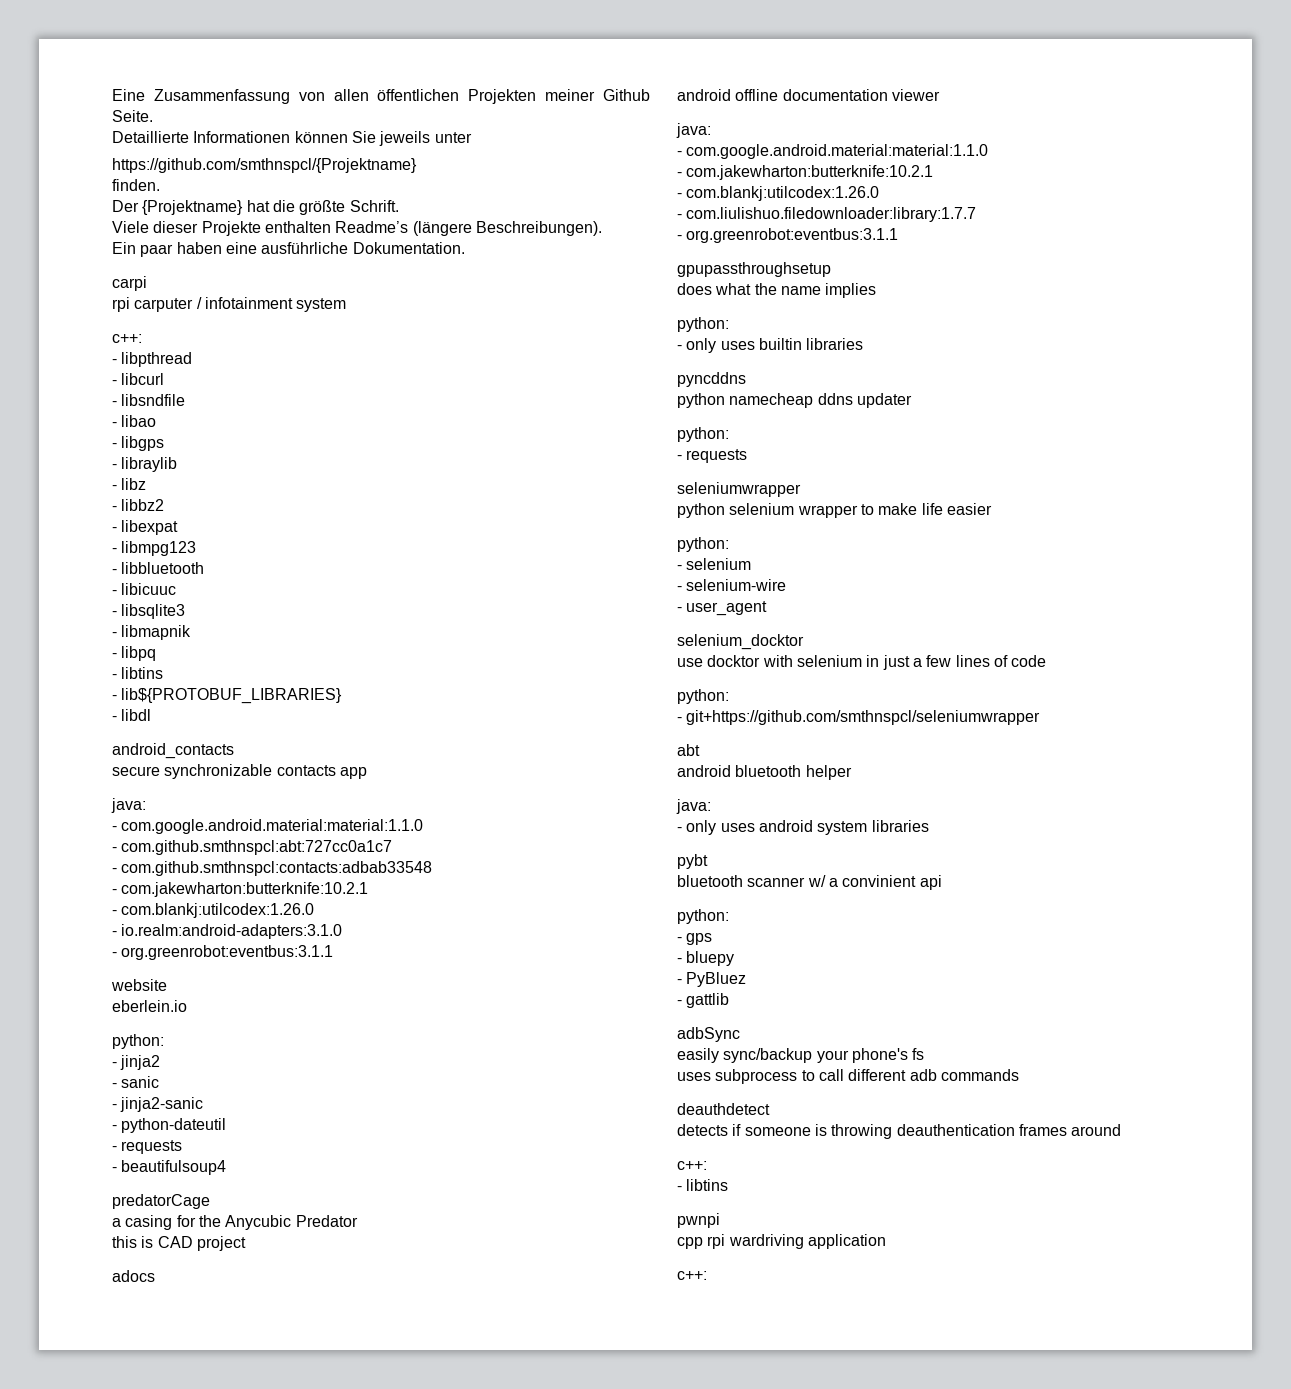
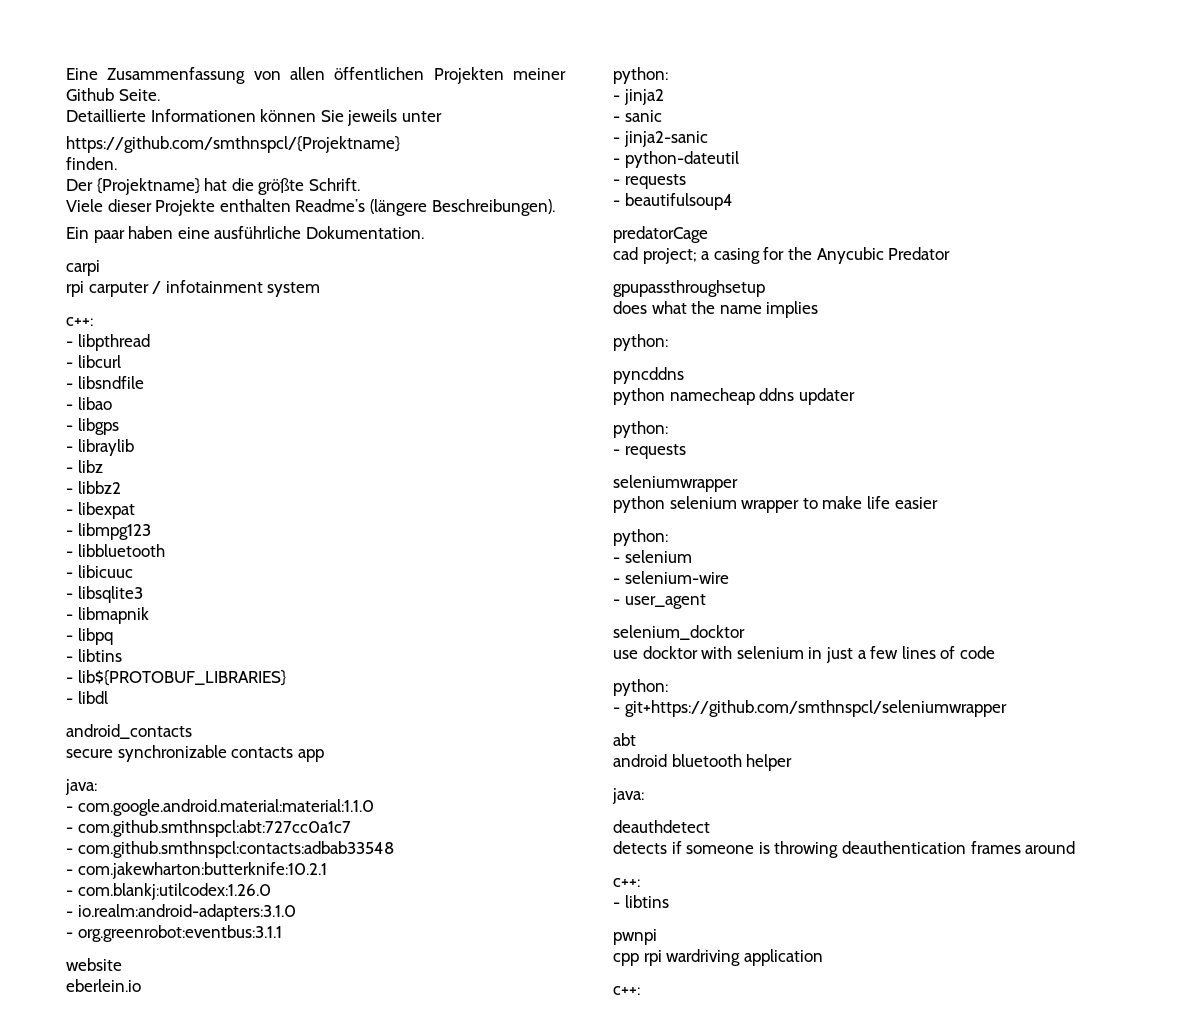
(210, 1201) none -> [613,247,697,264] cad project;
[112,1236,246,1251] [112,1270,155,1282] [677,89,940,101] [676,123,711,138] [677,144,989,159] [677,165,934,180] [677,186,880,201] [677,207,977,222] [677,228,899,243] // this is CAD project // adocs // android offline documentation viewer // java: // - com.google.android.material:material:1.1.0 // - com.jakewharton:butterknife:10.2.1 // - com.blankj:utilcodex:1.26.0 // - com.liulishuo.filedownloader:library:1.7.7 // - org.greenrobot:eventbus:3.1.1 -> (951, 253) none
[677,338,864,353] // - only uses builtin libraries -> (668, 342) none
[677,820,929,835] [677,854,708,869] [677,875,942,890] [677,909,729,924] [677,933,713,945] [677,951,735,966] [677,972,747,987] [677,993,730,1008] [677,1027,740,1042] [677,1048,925,1063] [677,1069,1019,1084] // - only uses android system libraries // pybt // bluetooth scanner w/ a convinient api // python: // - gps // - bluepy // - PyBluez // - gattlib // adbSync // easily sync/backup your phone's fs // uses subprocess to call different adb commands -> (644, 796) none

